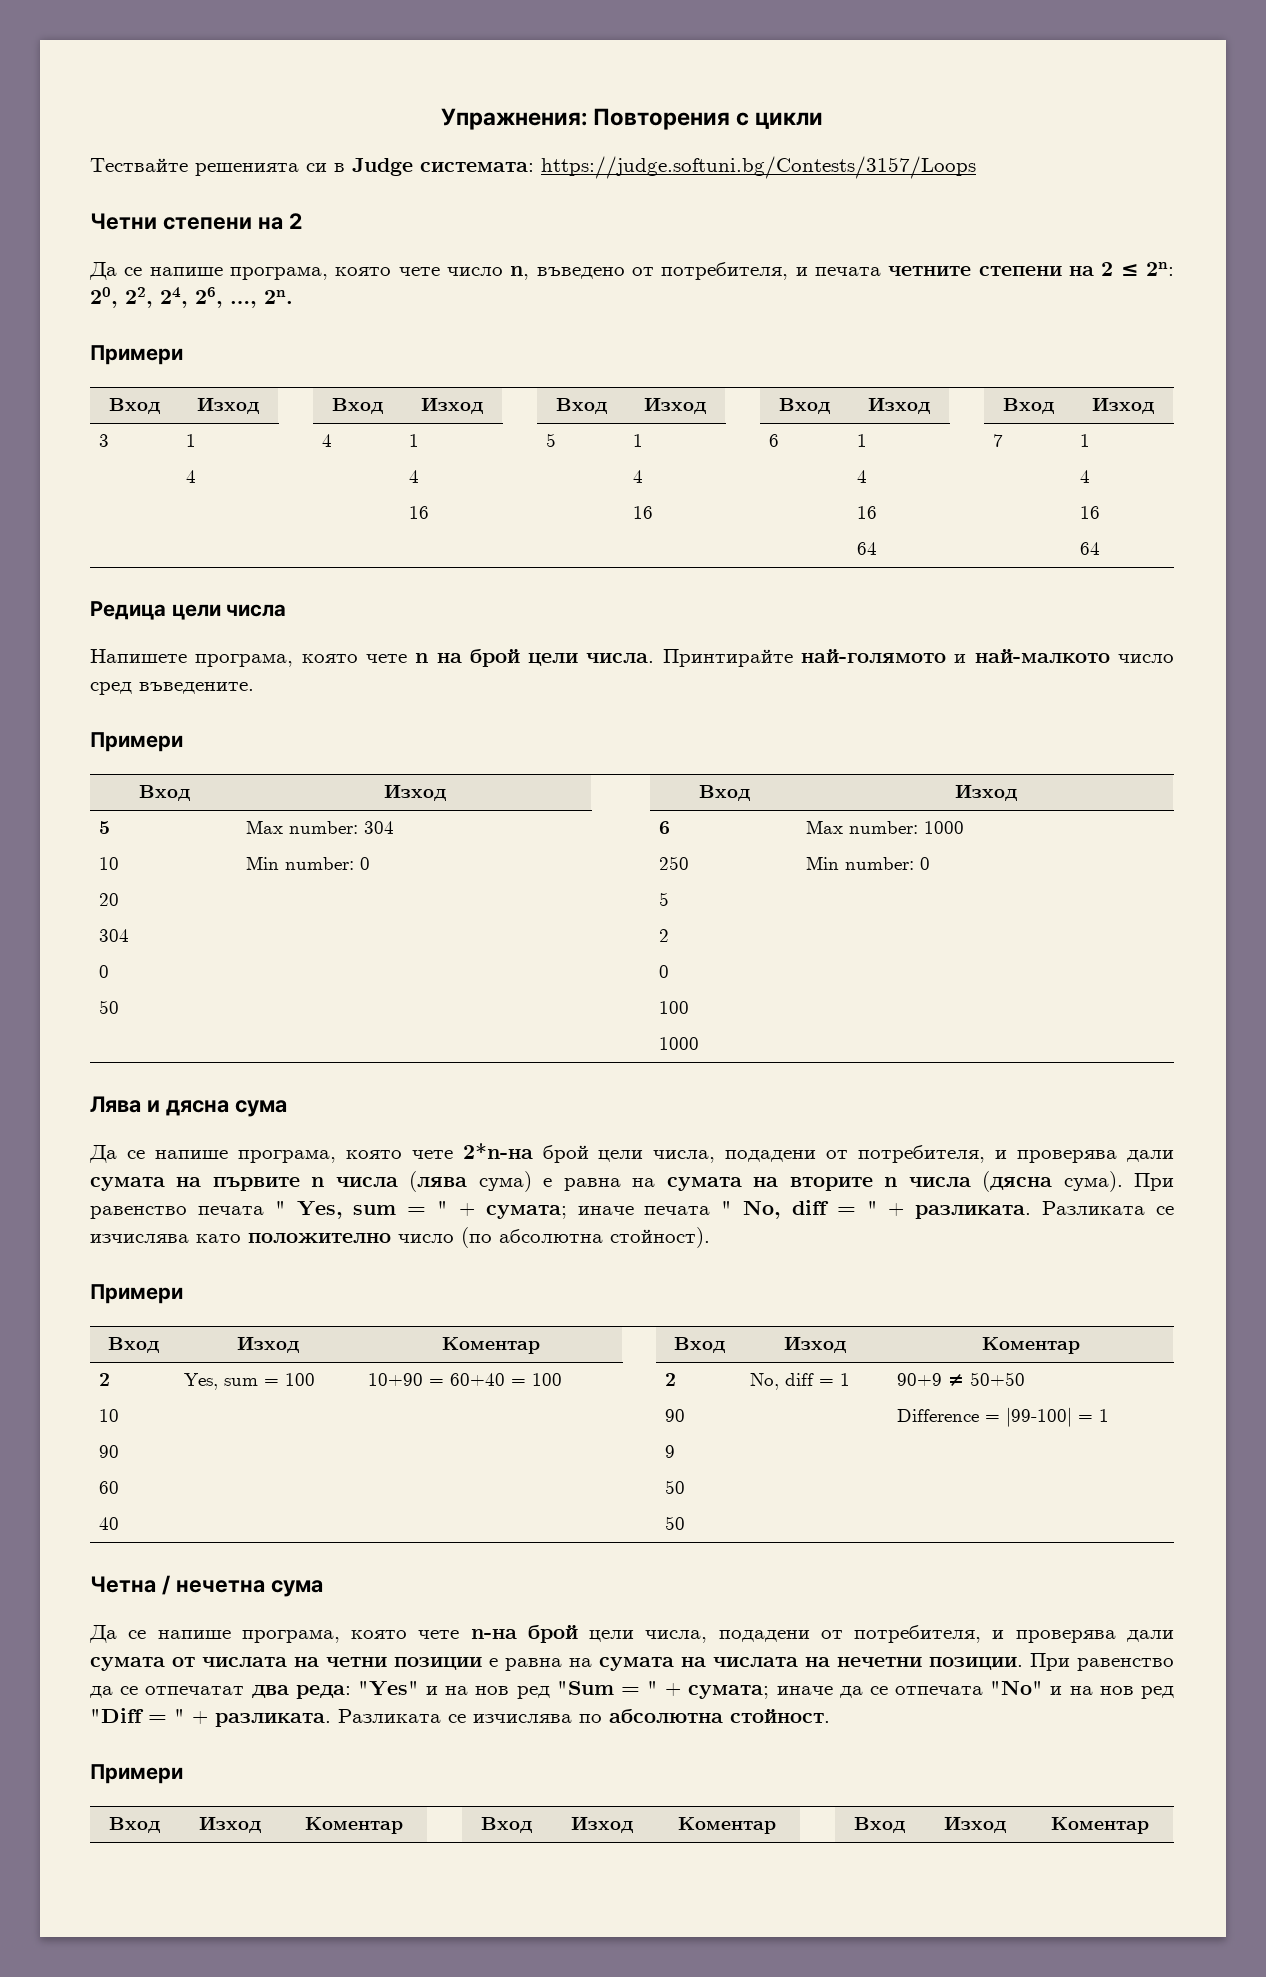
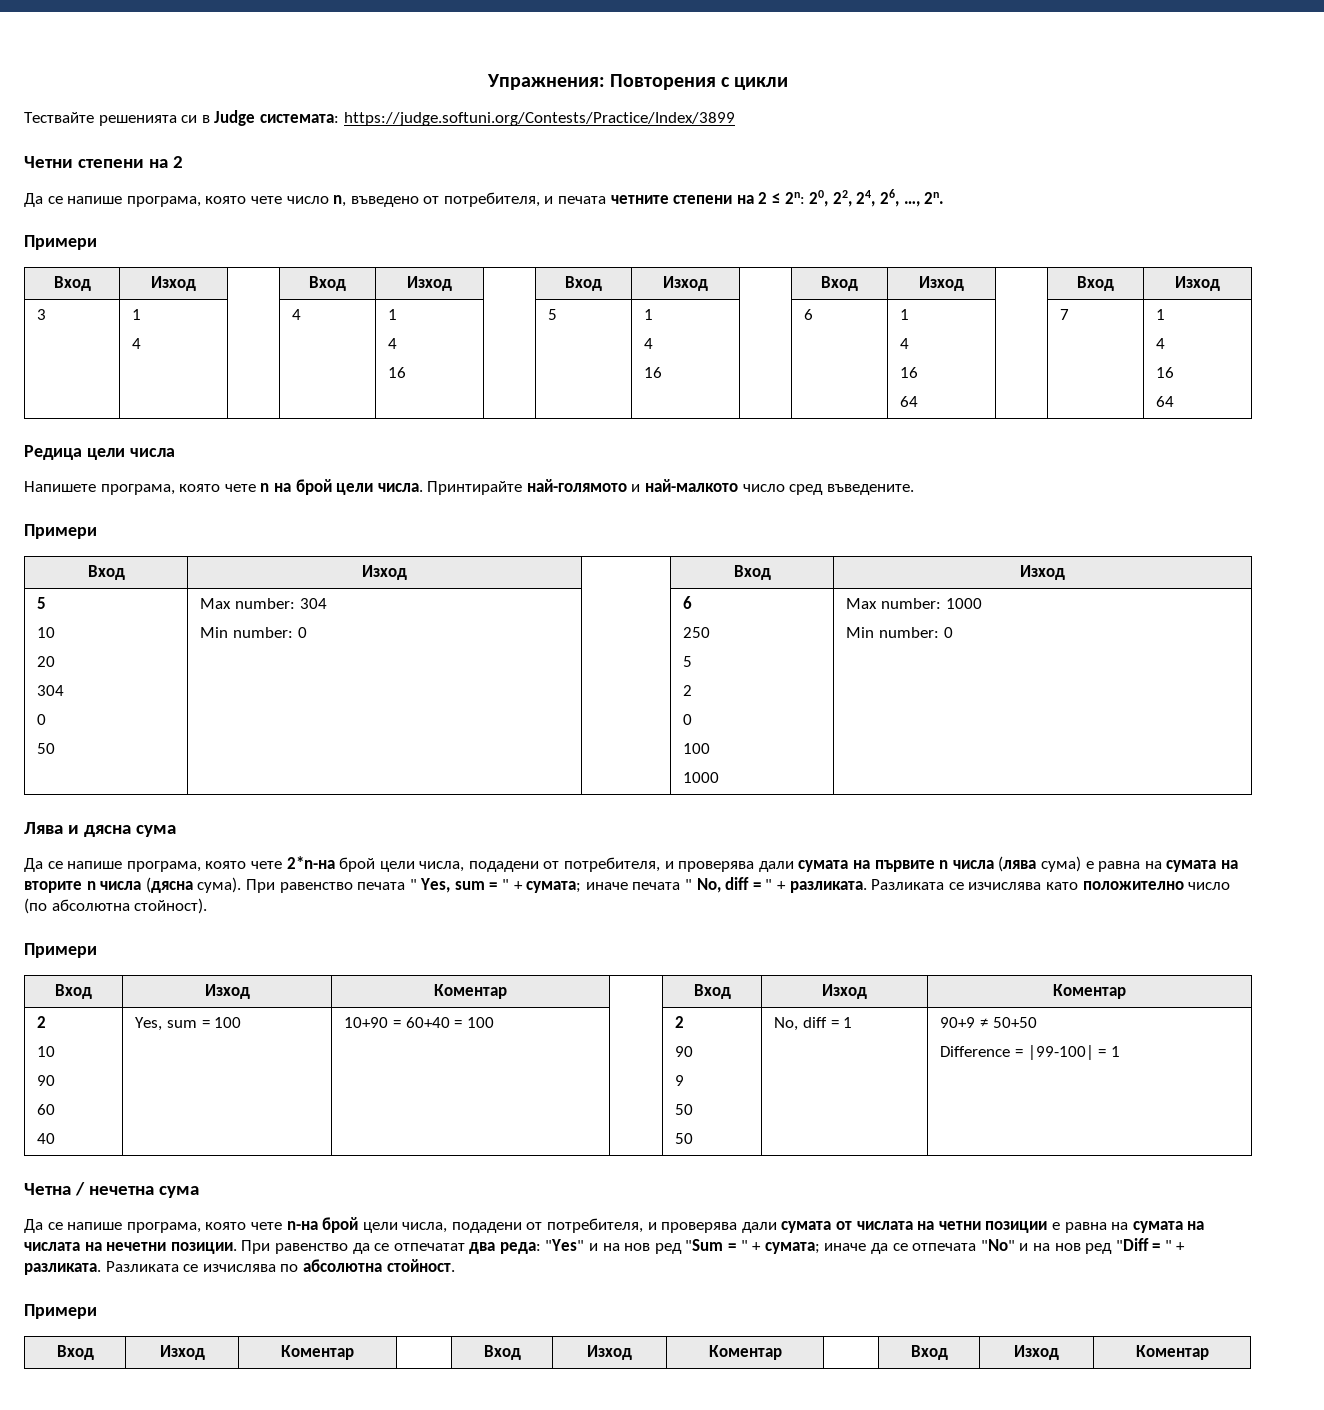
[541,156,976,179] https://judge.softuni.bg/Contests/3157/Loops -> [343,112,735,126] https://judge.softuni.org/Contests/Practice/Index/3899

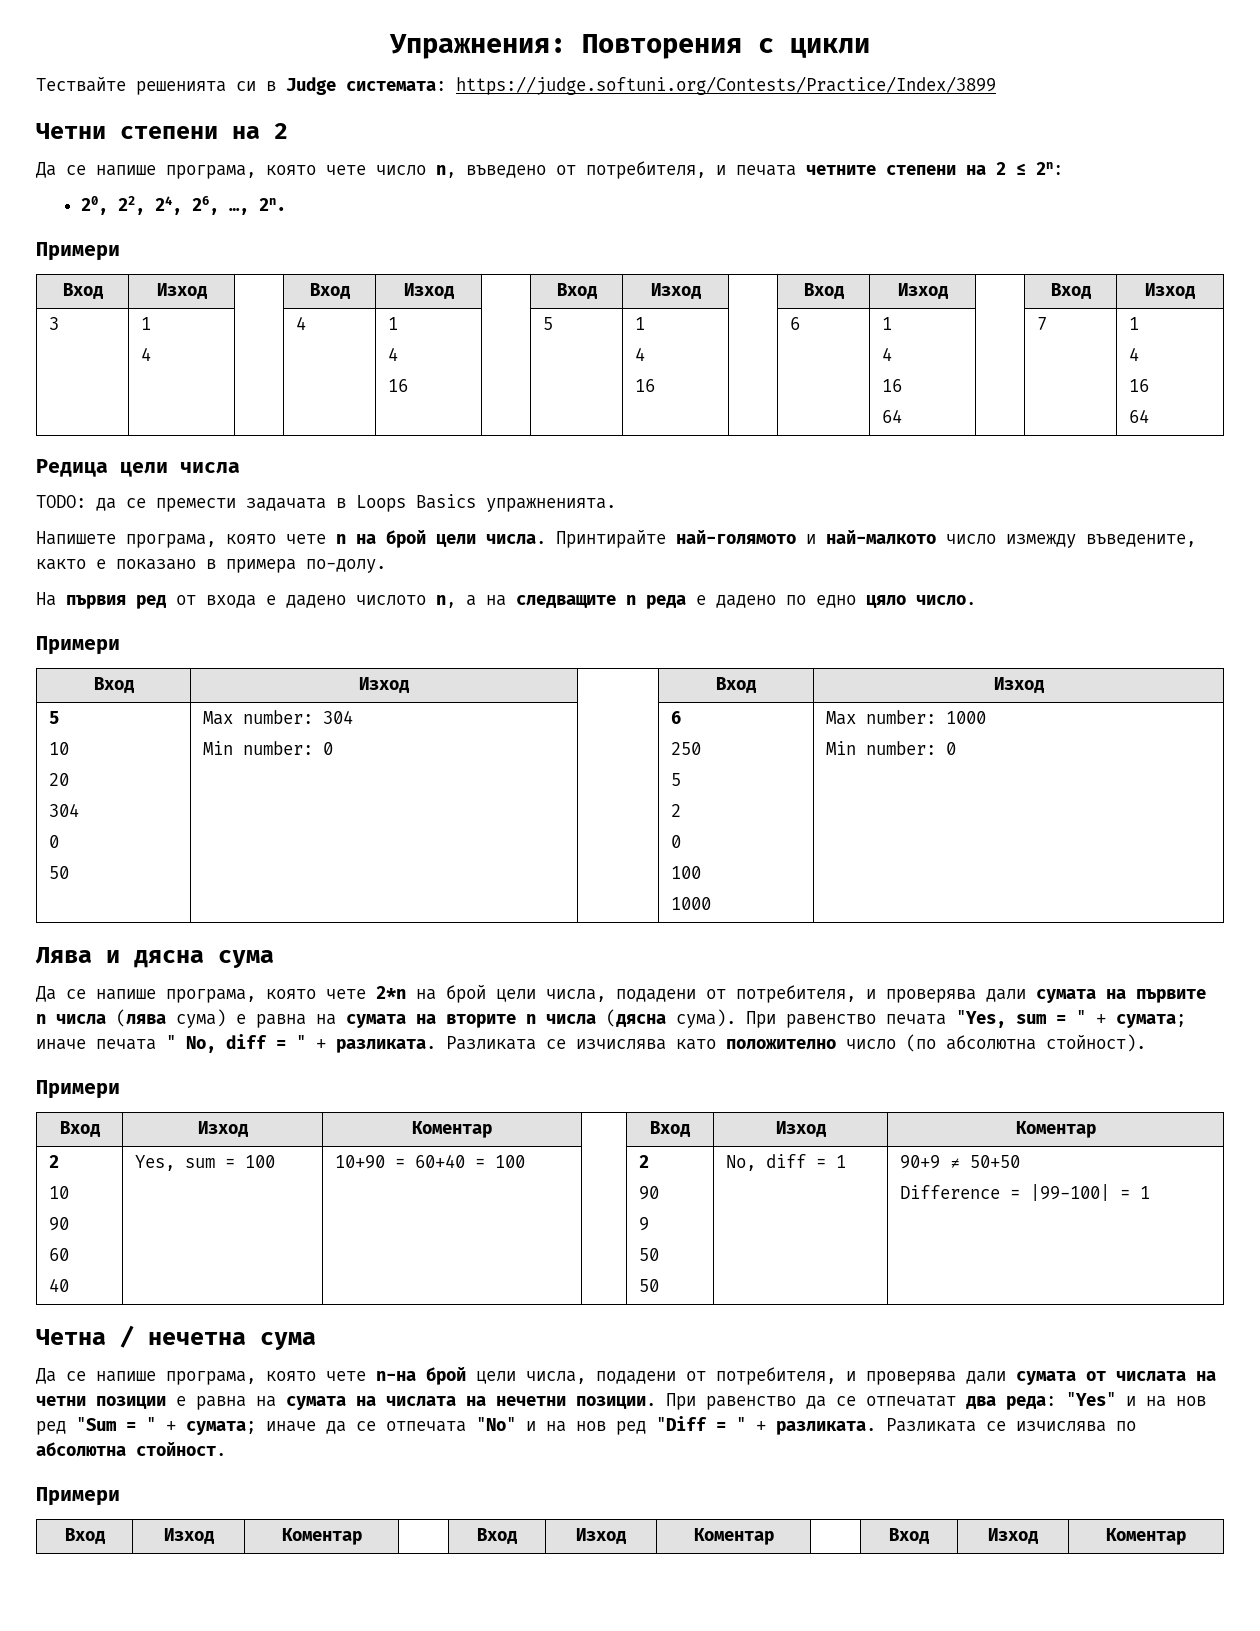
(805, 198) none -> (1063, 168) //
(175, 452) none -> [36,494,616,512] // TODO: да се премести задачата в Loops Basics упражненията.
[789,484,914,495] сред въведените. -> [1006,534,1196,548] [36,559,386,573] [36,592,976,609] измежду въведените, както е показано в примера по-долу. // На първия ред от входа е дадено числото n, a на следващите n реда е дадено по едно цяло число.
[286,856,335,869] 2*n-на -> [376,986,436,1000] 2*n на
[409,878,451,893] " Yes, -> [956,1010,1006,1028] "Yes,

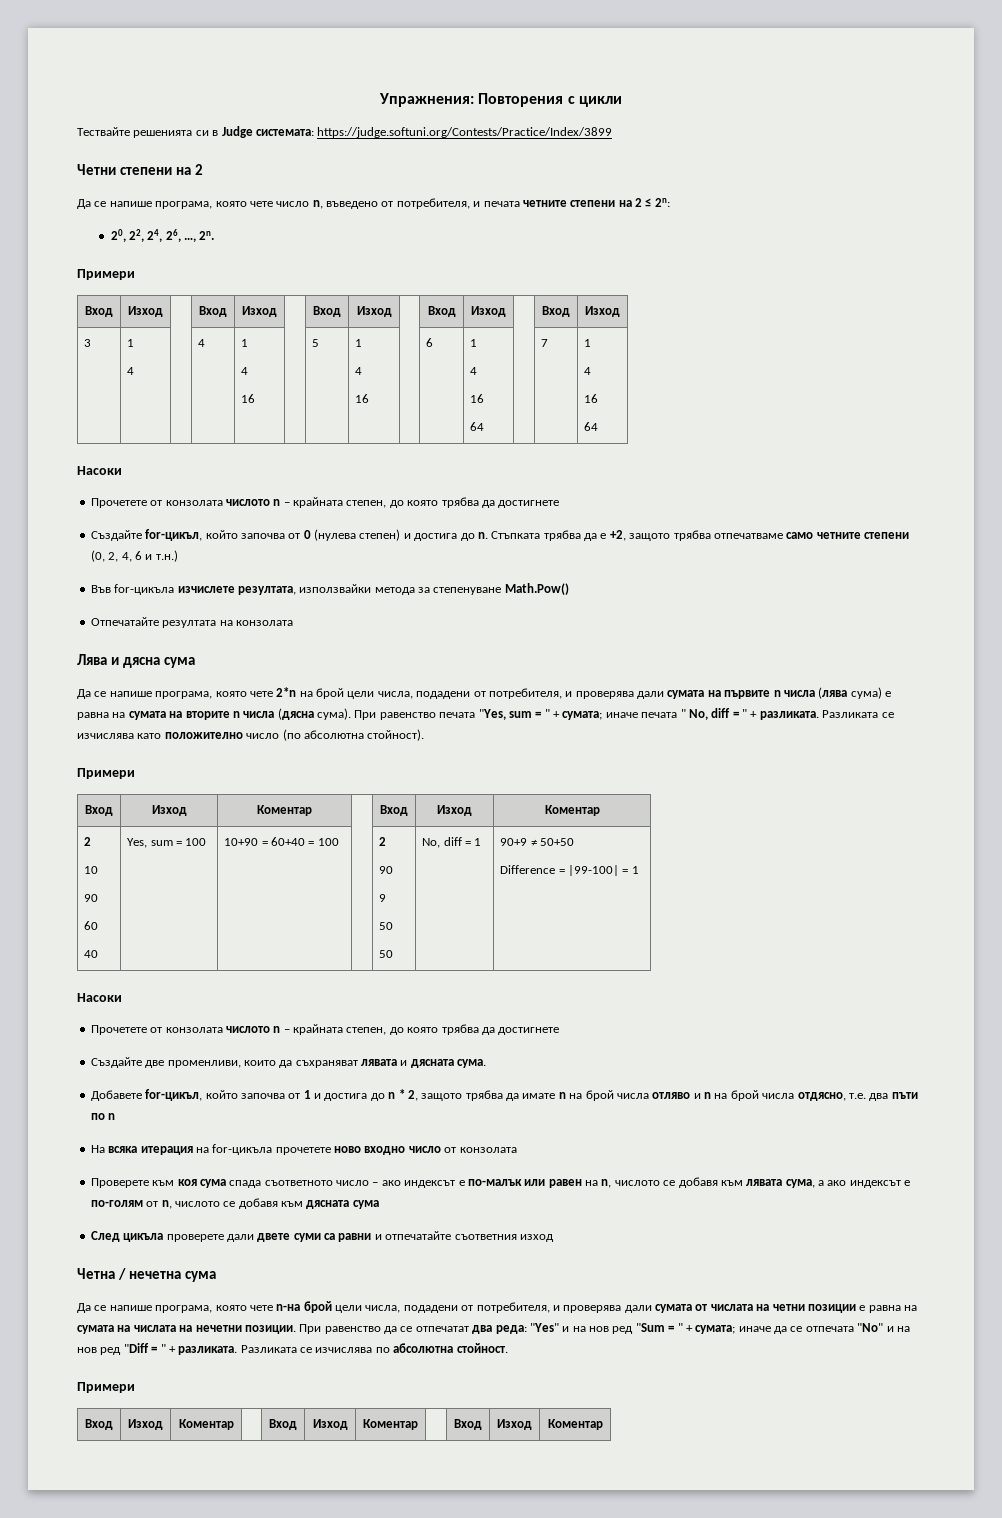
[36,459,240,477] [36,494,616,512] [36,529,1196,548] [36,559,386,573] [36,592,976,609] [36,636,120,655] [93,677,134,693] [358,677,409,693] [716,677,756,693] [993,677,1044,693] [49,711,60,724] [49,742,70,755] [49,773,70,786] [49,803,80,817] [49,835,60,848] [49,866,70,879] [203,710,354,725] [203,741,334,755] [671,711,682,724] [671,742,702,755] [671,773,682,786] [671,804,682,817] [671,835,682,848] [671,866,702,879] [671,897,712,910] [826,710,987,725] [826,741,957,755] Редица цели числа // TODO: да се премести задачата в Loops Basics упражненията. // Напишете програма, която чете n на брой цели числа. Принтирайте най-голямото и най-малкото число измежду въведените, както е показано в примера по-долу. // На първия ред от входа е дадено числото n, a на следващите n реда е дадено по едно цяло число. // Примери // Вход | Изход | | Вход | Изход // 5 // 10 // 20 // 304 // 0 // 50 | Max number: 304 // Min number: 0 | | 6 // 250 // 5 // 2 // 0 // 100 // 1000 | Max number: 1000 // Min number: 0 -> [77,466,122,475] [90,497,560,508] [90,529,909,541] [90,550,178,562] [90,583,569,595] [90,617,293,628] Насоки // Прочетете от конзолата числото n – крайната степен, до която трябва да достигнете // Създайте for-цикъл, който започва от 0 (нулева степен) и достига до n. Стъпката трябва да е +2, защото трябва отпечатваме само четните степени (0, 2, 4, 6 и т.н.) // Във for-цикъла изчислете резултата, използвайки метода за степенуване Math.Pow() // Отпечатайте резултата на конзолата
(1151, 1192) none -> [77,993,122,1002] [90,1024,560,1035] [90,1057,487,1068] [90,1089,918,1101] [90,1113,116,1120] [90,1144,517,1155] [90,1177,911,1188] [90,1198,379,1209] [90,1231,554,1242] // Насоки // Прочетете от конзолата числото n – крайната степен, до която трябва да достигнете // Създайте две променливи, които да съхраняват лявата и дясната сума. // Добавете for-цикъл, който започва от 1 и достига до n * 2, защото трябва да имате n на брой числа отляво и n на брой числа отдясно, т.е. два пъти по n // На всяка итерация на for-цикъла прочетете ново входно число от конзолата // Проверете към коя сума спада съответното число – ако индексът е по-малък или равен на n, числото се добавя към лявата сума, а ако индексът е по-голям от n, числото се добавя към дясната сума // След цикъла проверете дали двете суми са равни и отпечатайте съответния изход

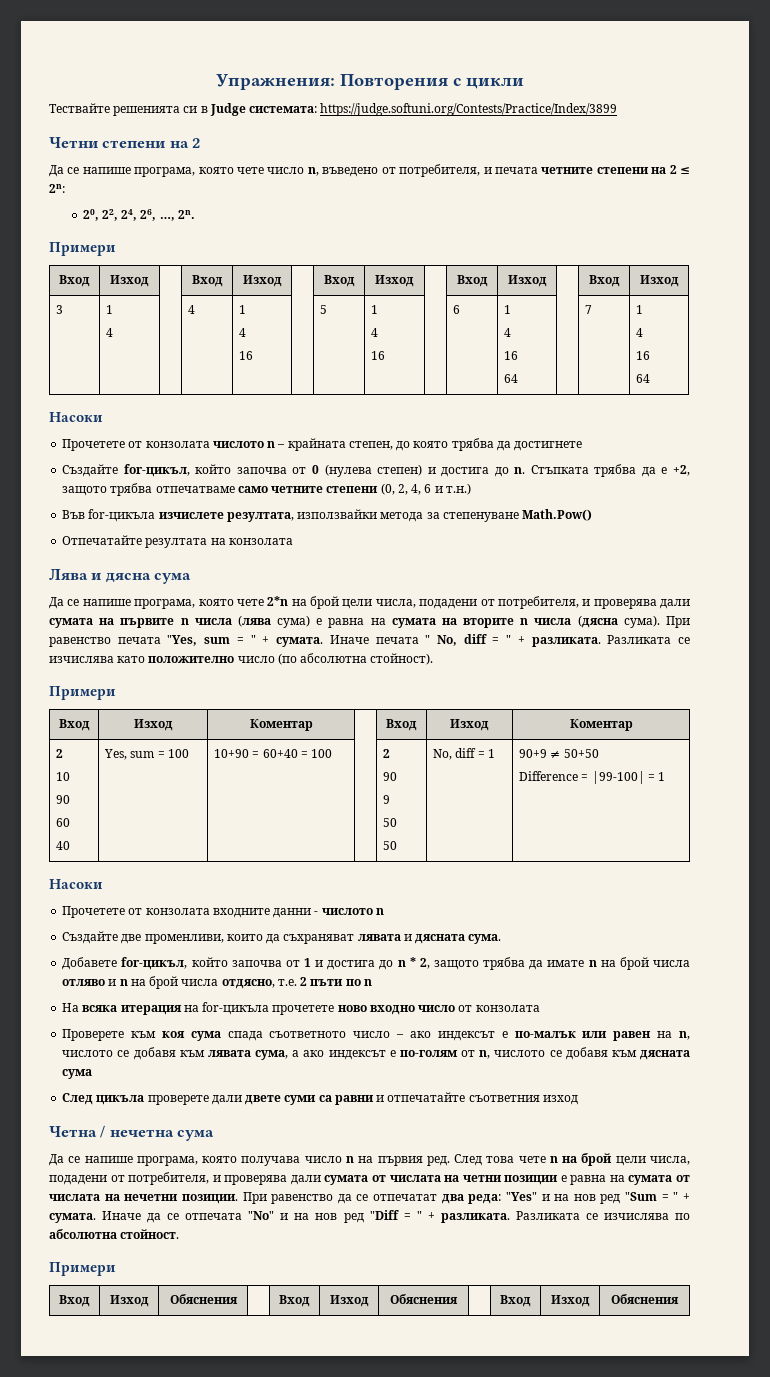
[562,711,638,720] сумата; иначе -> [276,635,369,647] сумата. Иначе
[225,1024,560,1035] числото n – крайната степен, до която трябва да достигнете -> [212,908,384,918] входните данни - числото n
[869,1093,889,1101] два -> [300,977,308,986] 2
[249,1304,301,1311] чете n-на -> [241,1154,578,1166] получава число n на първия ред. След това чете n на
[117,1325,131,1332] на -> [676,1175,690,1182] от
[695,1325,771,1334] сумата; иначе -> [49,1211,142,1223] сумата. Иначе
[178,1419,234,1430] [269,1419,297,1430] [312,1419,348,1430] [363,1419,418,1430] [454,1419,482,1430] [497,1419,532,1430] [547,1419,603,1430] Коментар | | Вход | Изход | Коментар | | Вход | Изход | Коментар -> [169,1294,238,1304] [279,1295,310,1307] [329,1295,369,1307] [390,1294,458,1304] [500,1295,531,1307] [550,1295,590,1307] [611,1294,679,1304] Обяснения | | Вход | Изход | Обяснения | | Вход | Изход | Обяснения

